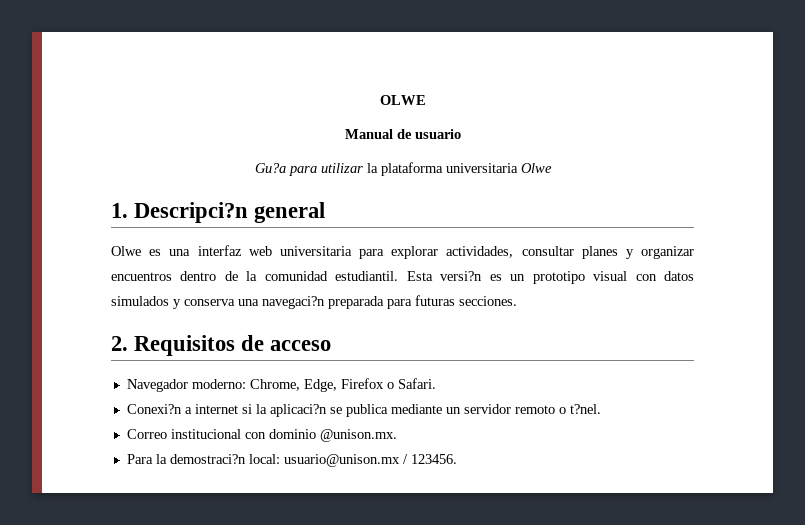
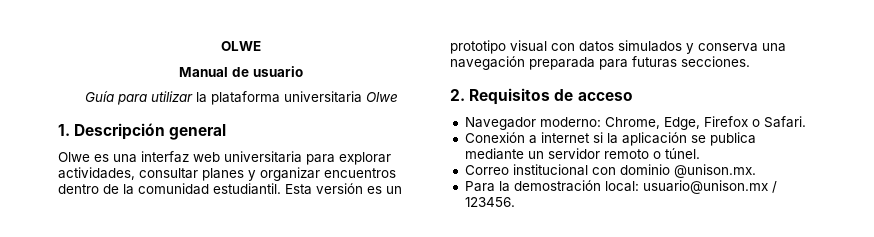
[254,163,286,173] Gu?a -> [84,91,114,102] Guía
[134,202,249,223] Descripci?n -> [74,123,166,140] Descripción
[440,271,483,281] versi?n -> [316,183,363,194] versión
[262,296,325,309] navegaci?n -> [450,56,525,70] navegación
[126,404,182,414] Conexi?n -> [464,132,525,143] Conexión
[269,404,327,417] aplicaci?n -> [621,132,687,146] aplicación
[569,404,601,414] t?nel. -> [664,148,700,159] túnel.
[169,454,246,464] demostraci?n -> [513,180,601,192] demostración

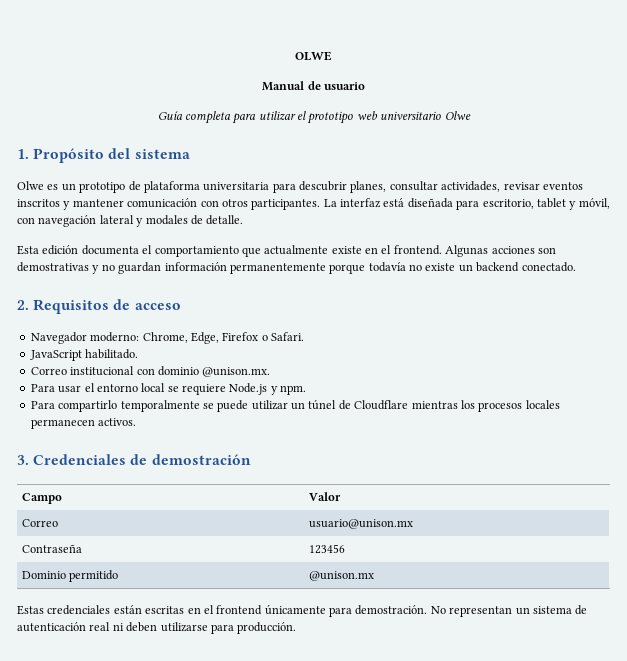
(114, 96) none -> [184,111,231,124] completa
[195,91,362,105] la plataforma universitaria -> [297,111,442,124] el prototipo web universitario
[74,123,227,140] Descripción general -> [33,148,190,163] Propósito del sistema
[113,151,391,165] [58,167,396,181] [58,183,402,195] [450,40,786,54] [450,56,750,70] una interfaz web universitaria para explorar actividades, consultar planes y organizar encuentros dentro de la comunidad estudiantil. Esta versión es un prototipo visual con datos simulados y conserva una navegación preparada para futuras secciones. -> [61,181,583,193] [17,198,610,210] [17,215,244,227] [17,245,556,257] [17,262,576,274] un prototipo de plataforma universitaria para descubrir planes, consultar actividades, revisar eventos inscritos y mantener comunicación con otros participantes. La interfaz está diseñada para escritorio, tablet y móvil, con navegación lateral y modales de detalle. // Esta edición documenta el comportamiento que actualmente existe en el frontend. Algunas acciones son demostrativas y no guardan información permanentemente porque todavía no existe un backend conectado.
[464,132,756,146] [464,148,700,160] Conexión a internet si la aplicación se publica mediante un servidor remoto o túnel. -> [29,349,139,361] JavaScript habilitado.
[498,180,777,194] [464,197,515,207] la demostración local: usuario@unison.mx / 123456. -> [58,383,307,395] [30,399,560,412] [30,418,137,429] [17,454,251,465] [22,493,63,504] [309,492,342,501] [22,519,59,527] [309,519,414,529] [22,544,83,553] [309,544,346,554] [22,570,119,582] [309,571,375,581] [17,604,588,617] [17,622,297,634] usar el entorno local se requiere Node.js y npm. // Para compartirlo temporalmente se puede utilizar un túnel de Cloudflare mientras los procesos locales permanecen activos. // 3. Credenciales de demostración // Campo | Valor // Correo | usuario@unison.mx // Contraseña | 123456 // Dominio permitido | @unison.mx // Estas credenciales están escritas en el frontend únicamente para demostración. No representan un sistema de autenticación real ni deben utilizarse para producción.

